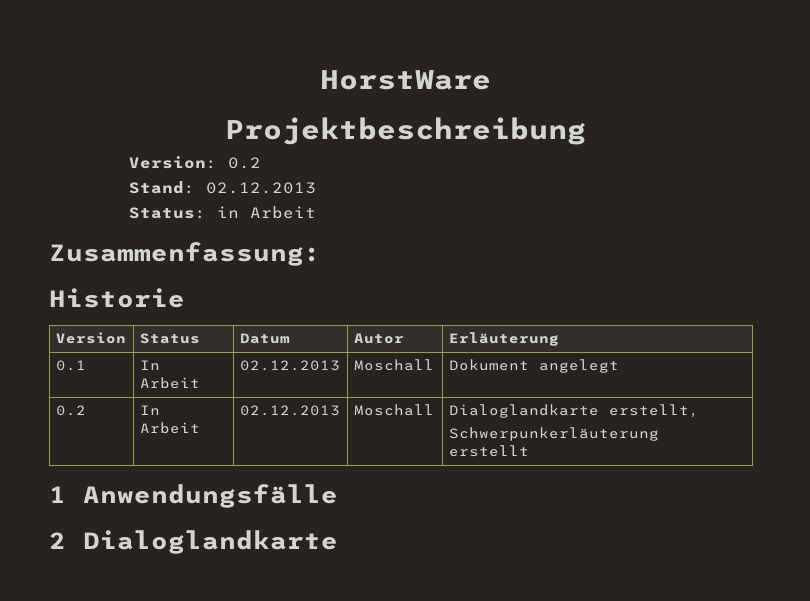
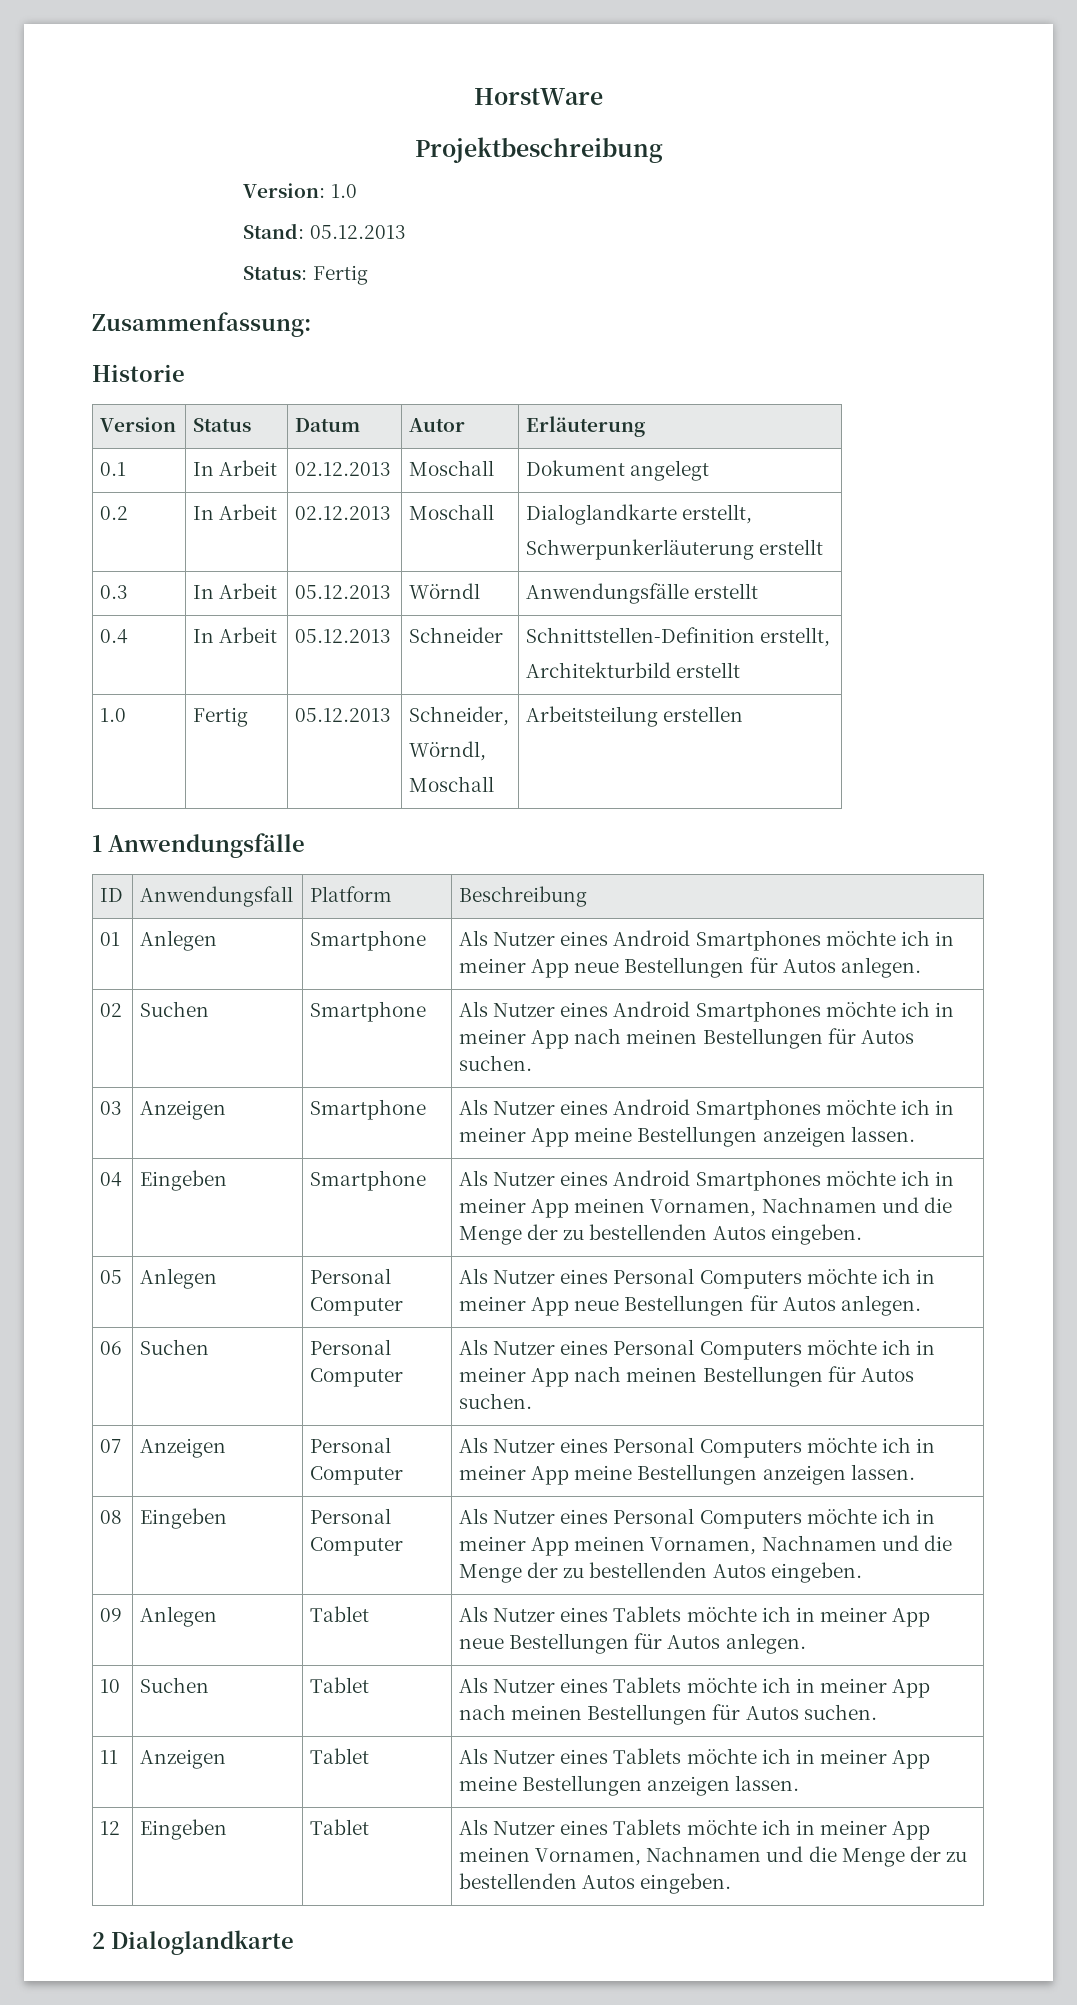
[227,157,261,169] 0.2 -> [330,184,357,198] 1.0
[205,182,316,194] 02.12.2013 -> [309,225,406,239] 05.12.2013
[216,206,316,219] in Arbeit -> [312,265,368,285] Fertig
[49,484,338,508] // 1 Anwendungsfälle -> [100,585,129,599] [193,583,278,599] [295,585,392,599] [409,583,481,599] [526,583,759,604] [100,629,129,644] [193,627,278,643] [295,629,392,643] [409,627,504,643] [526,627,831,647] [526,662,741,678] [100,708,127,722] [193,707,249,727] [295,708,392,722] [409,706,510,726] [409,741,487,761] [409,776,495,792] [526,706,744,727] [92,833,305,858] [100,888,124,902] [140,886,294,907] [310,886,393,902] [459,886,588,907] [100,932,121,946] [140,930,218,951] [310,930,427,951] [459,930,954,951] [459,957,921,978] [100,1003,123,1017] [140,1001,210,1017] [310,1001,427,1022] [459,1001,954,1022] [459,1028,914,1049] [459,1055,533,1071] [100,1101,123,1115] [140,1100,227,1120] [310,1099,427,1120] [459,1099,954,1120] [459,1126,915,1147] [100,1172,123,1187] [140,1170,228,1191] [310,1170,427,1191] [459,1170,954,1191] [459,1197,952,1218] [459,1224,862,1245] [100,1270,123,1284] [140,1268,218,1289] [310,1268,392,1284] [310,1297,404,1316] [459,1268,935,1289] [459,1295,921,1316] [100,1341,123,1355] [140,1339,210,1355] [310,1339,392,1355] [310,1368,404,1387] [459,1339,935,1360] [459,1366,914,1387] [459,1393,533,1409] [100,1439,122,1453] [140,1438,227,1458] [310,1437,392,1453] [310,1466,404,1485] [459,1437,935,1458] [459,1464,915,1485] [100,1510,123,1524] [140,1508,228,1529] [310,1508,392,1524] [310,1537,404,1556] [459,1508,935,1529] [459,1535,952,1556] [459,1562,862,1583] [100,1608,123,1622] [140,1606,218,1627] [310,1606,370,1622] [459,1606,931,1627] [459,1633,806,1654] [100,1679,121,1693] [140,1677,210,1693] [310,1677,370,1693] [459,1677,931,1698] [459,1704,877,1725] [100,1750,119,1764] [140,1749,227,1769] [310,1748,370,1764] [459,1748,931,1769] [459,1775,800,1796] [100,1821,121,1835] [140,1819,228,1840] [310,1819,370,1835] [459,1819,931,1840] [459,1846,967,1867] [459,1873,732,1894] // 0.3 | In Arbeit | 05.12.2013 | Wörndl | Anwendungsfälle erstellt // 0.4 | In Arbeit | 05.12.2013 | Schneider | Schnittstellen-Definition erstellt, // Architekturbild erstellt // 1.0 | Fertig | 05.12.2013 | Schneider, // Wörndl, // Moschall | Arbeitsteilung erstellen // 1 Anwendungsfälle // ID | Anwendungsfall | Platform | Beschreibung // 01 | Anlegen | Smartphone | Als Nutzer eines Android Smartphones möchte ich in meiner App neue Bestellungen für Autos anlegen. // 02 | Suchen | Smartphone | Als Nutzer eines Android Smartphones möchte ich in meiner App nach meinen Bestellungen für Autos suchen. // 03 | Anzeigen | Smartphone | Als Nutzer eines Android Smartphones möchte ich in meiner App meine Bestellungen anzeigen lassen. // 04 | Eingeben | Smartphone | Als Nutzer eines Android Smartphones möchte ich in meiner App meinen Vornamen, Nachnamen und die Menge der zu bestellenden Autos eingeben. // 05 | Anlegen | Personal Computer | Als Nutzer eines Personal Computers möchte ich in meiner App neue Bestellungen für Autos anlegen. // 06 | Suchen | Personal Computer | Als Nutzer eines Personal Computers möchte ich in meiner App nach meinen Bestellungen für Autos suchen. // 07 | Anzeigen | Personal Computer | Als Nutzer eines Personal Computers möchte ich in meiner App meine Bestellungen anzeigen lassen. // 08 | Eingeben | Personal Computer | Als Nutzer eines Personal Computers möchte ich in meiner App meinen Vornamen, Nachnamen und die Menge der zu bestellenden Autos eingeben. // 09 | Anlegen | Tablet | Als Nutzer eines Tablets möchte ich in meiner App neue Bestellungen für Autos anlegen. // 10 | Suchen | Tablet | Als Nutzer eines Tablets möchte ich in meiner App nach meinen Bestellungen für Autos suchen. // 11 | Anzeigen | Tablet | Als Nutzer eines Tablets möchte ich in meiner App meine Bestellungen anzeigen lassen. // 12 | Eingeben | Tablet | Als Nutzer eines Tablets möchte ich in meiner App meinen Vornamen, Nachnamen und die Menge der zu bestellenden Autos eingeben.

